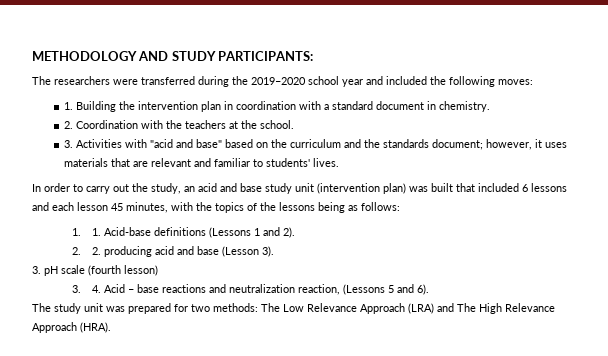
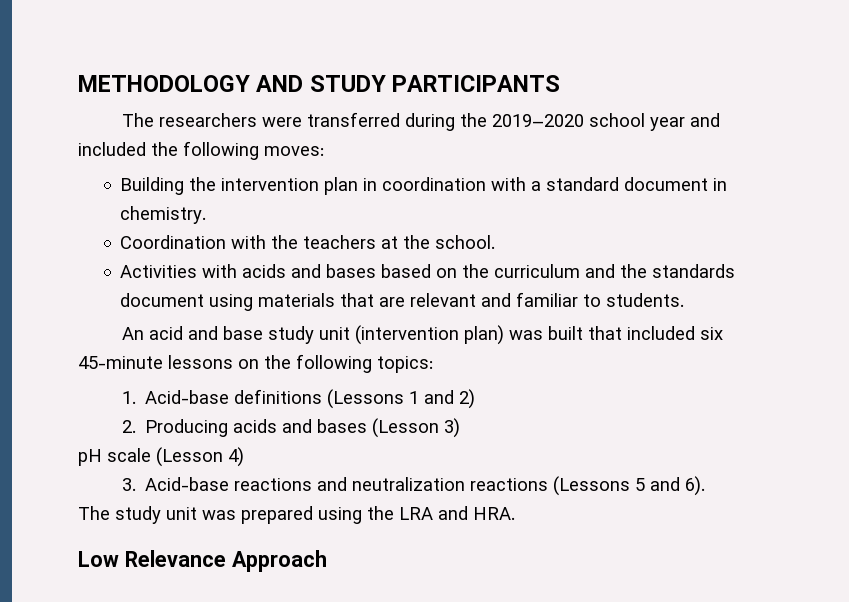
[218,51,314,61] PARTICIPANTS: -> [392,75,561,92] PARTICIPANTS
[64,102,74,110] 1. -> (324, 151) none
[64,121,74,129] 2. -> (207, 215) none
[64,140,74,148] 3. -> (496, 242) none
[150,139,223,148] "acid and base" -> [242,264,377,278] acids and bases
[432,139,568,150] document; however, it uses -> [120,293,254,311] document using
[266,158,340,167] [32,183,195,194] students' lives. // In order to carry out the study, an -> [606,293,685,307] [121,327,144,340] students. // An
[522,183,567,192] [32,202,400,213] [72,228,102,236] 6 lessons and each lesson 45 minutes, with the topics of the lessons being as follows: // 1. 1. -> [699,327,723,340] [78,354,433,373] [122,391,137,404] six 45-minute lessons on the following topics: // 1.
[283,227,296,238] [72,246,275,257] [32,265,158,276] [72,284,160,293] 2). // 2. 2. producing acid and base (Lesson 3). // 3. pH scale (fourth lesson) // 3. 4. Acid – base -> [459,389,476,409] [122,418,461,438] [78,447,244,467] [122,477,230,491] 2) // 2. Producing acids and bases (Lesson 3) // pH scale (Lesson 4) // 3. Acid-base
[298,284,341,295] reaction, -> [470,478,549,491] reactions
[174,303,555,314] [32,322,111,333] for two methods: The Low Relevance Approach (LRA) and The High Relevance Approach (HRA). -> [318,506,515,524] [78,550,327,572] using the LRA and HRA. // Low Relevance Approach

